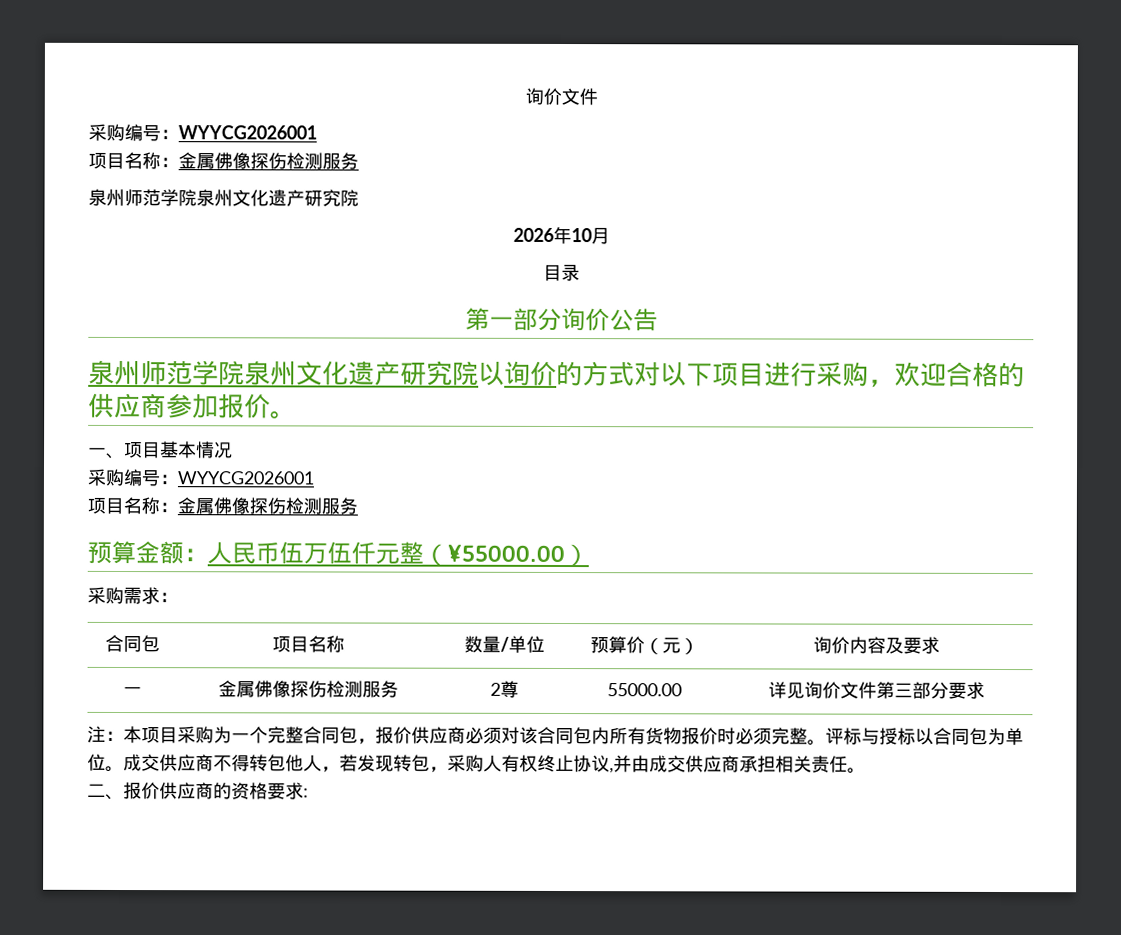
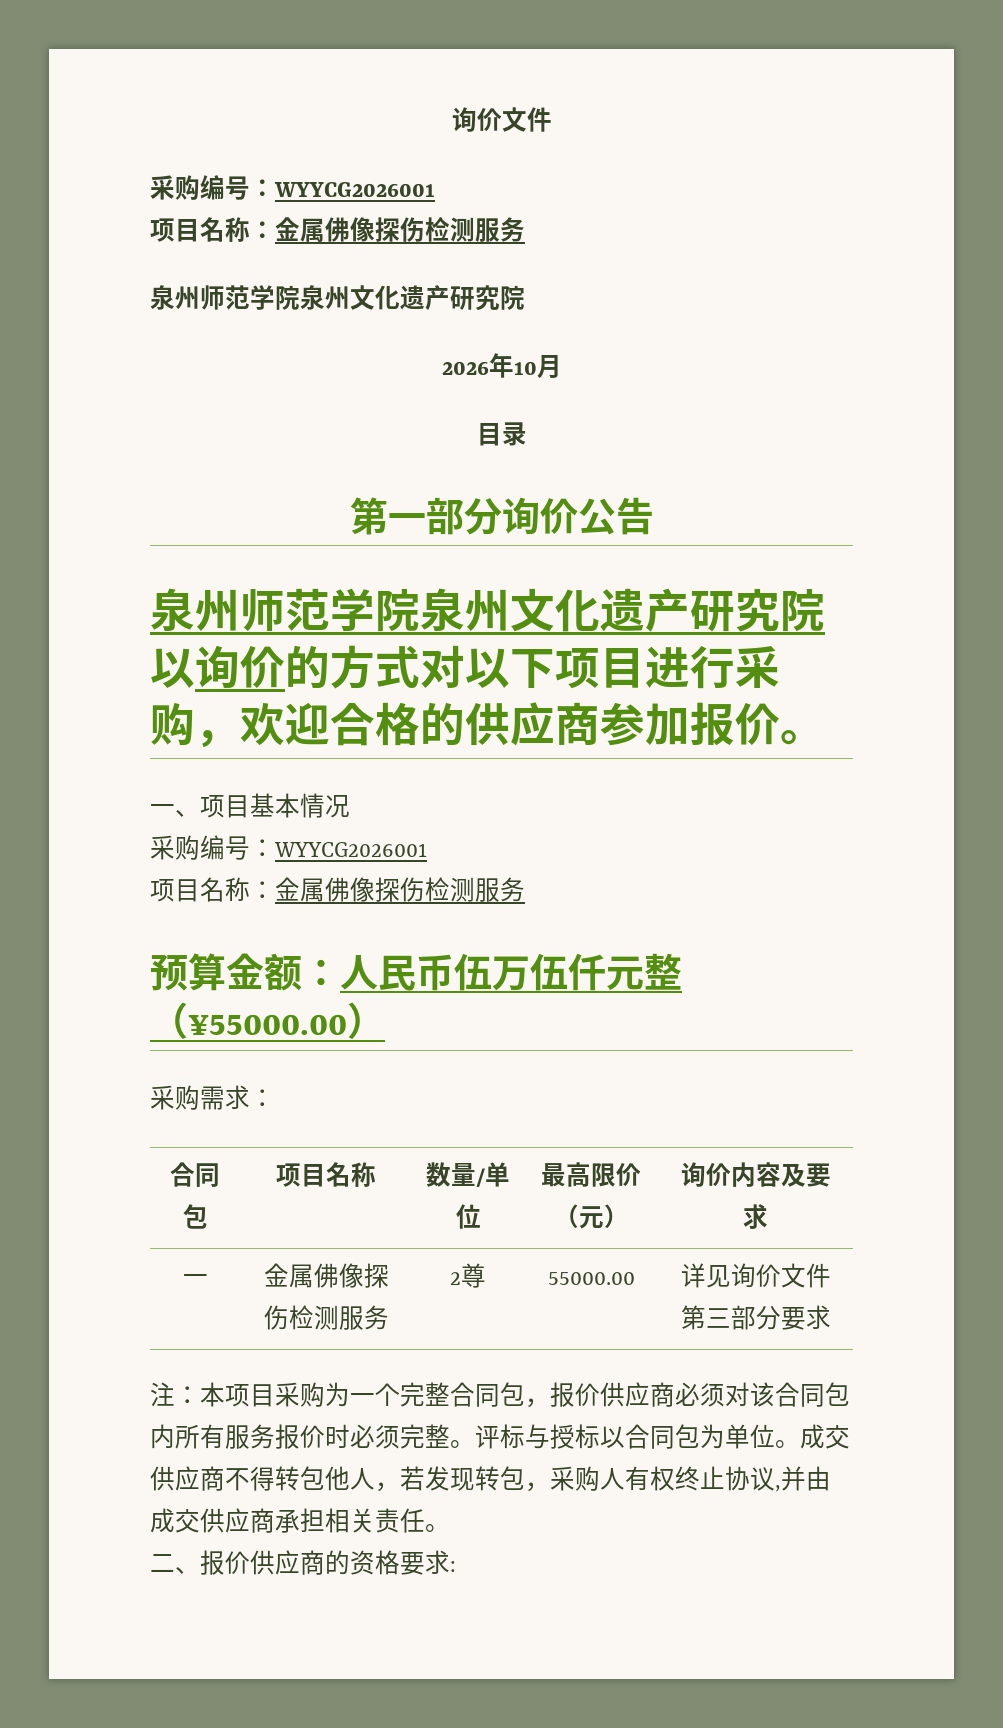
[590,636,627,654] 预算 -> [541,1162,616,1187] 最高限
[645,727,682,745] 货物 -> [225,1424,275,1449] 服务

